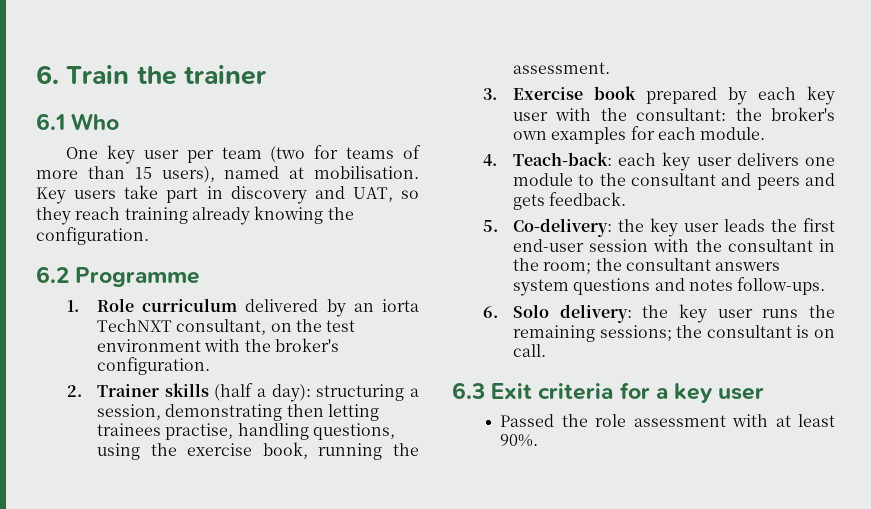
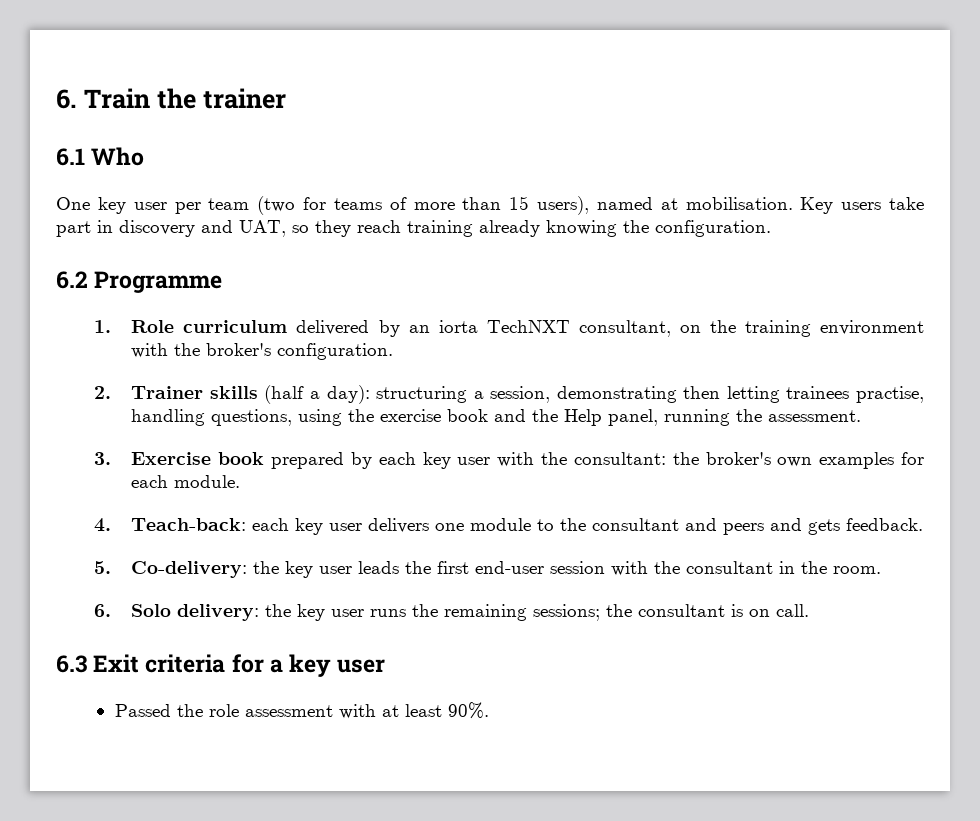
[326,320,356,332] test -> [744,320,811,337] training
[262,442,308,459] book, -> [447,409,659,426] book and the Help panel,
[543,258,781,274] [513,277,826,296] room; the consultant answers system questions and notes follow-ups. -> [833,566,882,574] room.

